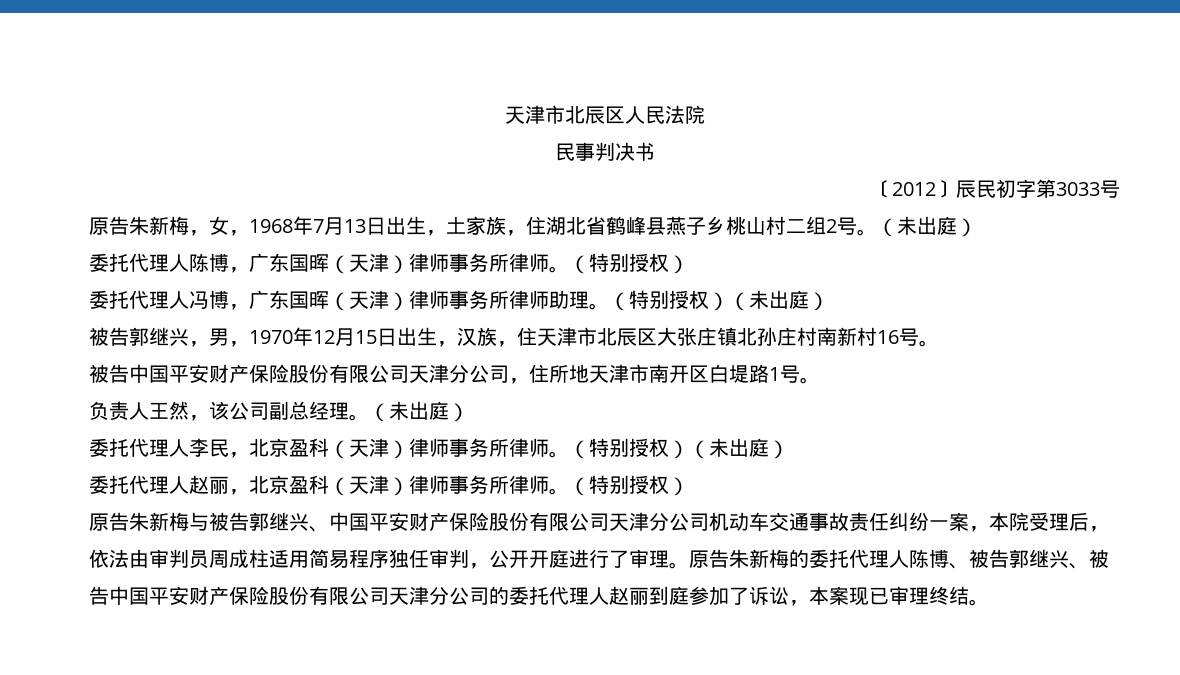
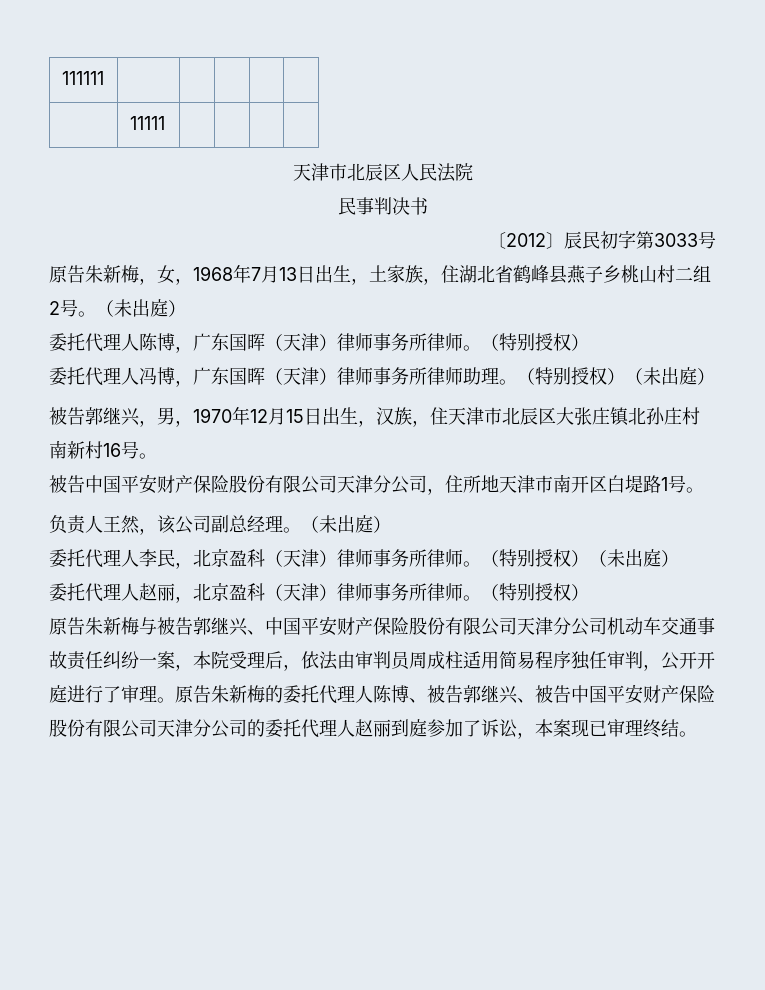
(504, 115) none -> [61,71,104,85] [129,116,165,130] 111111 | | | | | // | 11111 | | | | //

